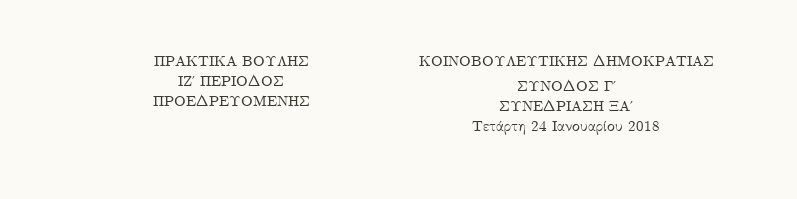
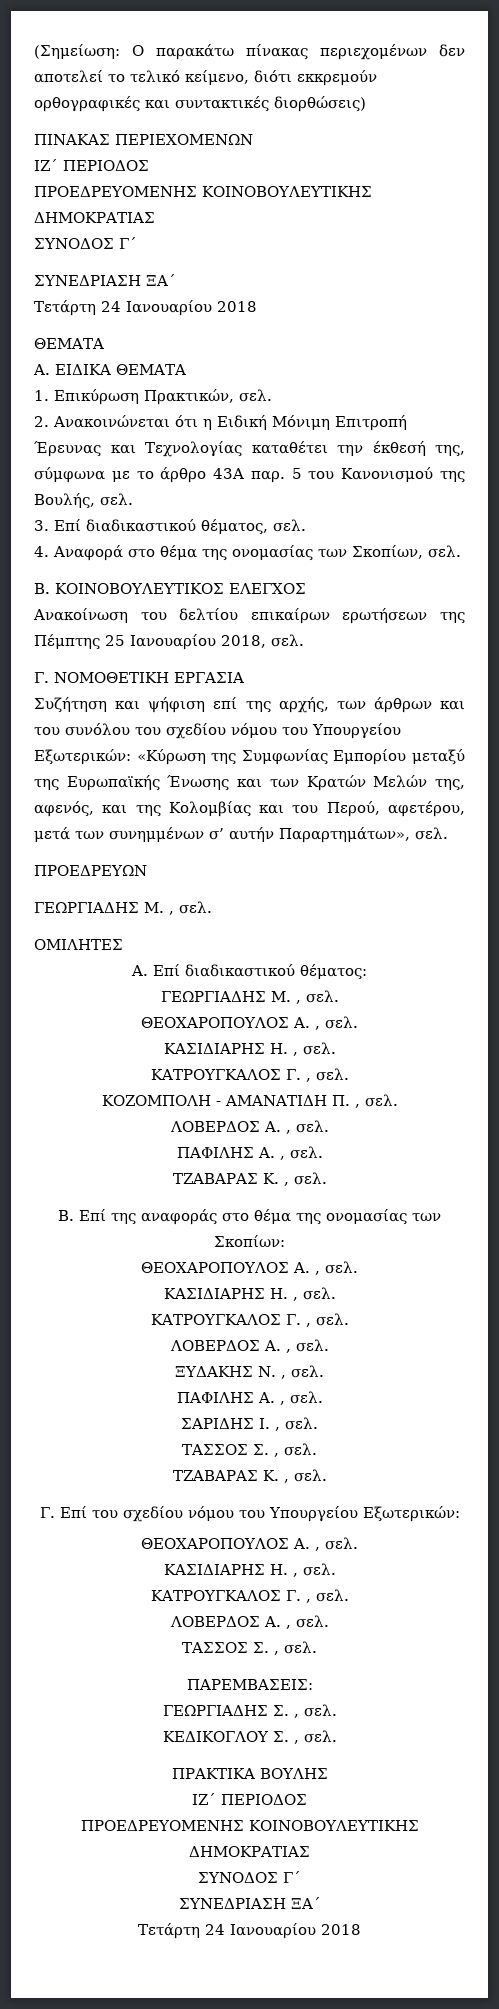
(153, 61) none -> [34,44,465,60] [34,70,377,86] [34,96,366,112] [34,134,253,145] [34,159,149,171] [34,186,372,197] [34,212,155,223] [34,237,137,249] [34,274,176,286] [34,300,257,316] [34,338,104,349] [33,364,186,375] [34,389,272,405] [34,415,407,431] [34,441,465,457] [34,467,465,483] [34,493,133,509] [34,519,306,535] [34,545,461,561] [34,583,306,594] [33,608,465,624] [34,634,304,650] [34,672,244,683] [34,697,465,713] [34,723,401,739] [34,749,465,765] [34,775,466,791] [34,801,465,817] [34,827,448,843] [34,865,147,876] [34,901,212,915] [34,939,123,950] [131,964,367,980] [160,990,339,1004] [141,1016,358,1030] [163,1042,336,1056] [150,1068,349,1082] [101,1094,398,1108] [169,1120,329,1134] [176,1146,323,1160] [172,1172,327,1186] [58,1209,441,1225] [214,1235,285,1248] [141,1261,358,1275] [163,1287,336,1301] [150,1313,349,1327] [169,1339,329,1353] [175,1365,324,1379] [176,1391,323,1405] [181,1417,318,1431] [182,1443,317,1457] [172,1469,327,1483] [39,1506,460,1522] [141,1537,358,1551] [163,1563,336,1577] [150,1589,349,1603] [169,1615,329,1629] [182,1641,317,1655] [186,1679,313,1690] [162,1704,337,1718] [162,1730,337,1744] (Σημείωση: Ο παρακάτω πίνακας περιεχομένων δεν αποτελεί το τελικό κείμενο, διότι εκκρεμούν ορθογραφικές και συντακτικές διορθώσεις) // ΠΙΝΑΚΑΣ ΠΕΡΙΕΧΟΜΕΝΩΝ // ΙΖ΄ ΠΕΡΙΟΔΟΣ // ΠΡΟΕΔΡΕΥΟΜΕΝΗΣ ΚΟΙΝΟΒΟΥΛΕΥΤΙΚΗΣ ΔΗΜΟΚΡΑΤΙΑΣ // ΣΥΝΟΔΟΣ Γ΄ // ΣΥΝΕΔΡΙΑΣΗ ΞΑ΄ // Τετάρτη 24 Ιανουαρίου 2018 // ΘΕΜΑΤΑ // Α. ΕΙΔΙΚΑ ΘΕΜΑΤΑ // 1. Επικύρωση Πρακτικών, σελ. // 2. Ανακοινώνεται ότι η Ειδική Μόνιμη Επιτροπή Έρευνας και Τεχνολογίας καταθέτει την έκθεσή της, σύμφωνα με το άρθρο 43Α παρ. 5 του Κανονισμού της Βουλής, σελ. // 3. Επί διαδικαστικού θέματος, σελ. // 4. Αναφορά στο θέμα της ονομασίας των Σκοπίων, σελ. // Β. ΚΟΙΝΟΒΟΥΛΕΥΤΙΚΟΣ ΕΛΕΓΧΟΣ // Ανακοίνωση του δελτίου επικαίρων ερωτήσεων της Πέμπτης 25 Ιανουαρίου 2018, σελ. // Γ. ΝΟΜΟΘΕΤΙΚΗ ΕΡΓΑΣΙΑ // Συζήτηση και ψήφιση επί της αρχής, των άρθρων και του συνόλου του σχεδίου νόμου του Υπουργείου Εξωτερικών: «Κύρωση της Συμφωνίας Εμπορίου μεταξύ της Ευρωπαϊκής Ένωσης και των Κρατών Μελών της, αφενός, και της Κολομβίας και του Περού, αφετέρου, μετά των συνημμένων σ’ αυτήν Παραρτημάτων», σελ. // ΠΡΟΕΔΡΕΥΩΝ // ΓΕΩΡΓΙΑΔΗΣ Μ. , σελ. // ΟΜΙΛΗΤΕΣ // Α. Επί διαδικαστικού θέματος: // ΓΕΩΡΓΙΑΔΗΣ Μ. , σελ. // ΘΕΟΧΑΡΟΠΟΥΛΟΣ Α. , σελ. // ΚΑΣΙΔΙΑΡΗΣ Η. , σελ. // ΚΑΤΡΟΥΓΚΑΛΟΣ Γ. , σελ. // ΚΟΖΟΜΠΟΛΗ - ΑΜΑΝΑΤΙΔΗ Π. , σελ. // ΛΟΒΕΡΔΟΣ Α. , σελ. // ΠΑΦΙΛΗΣ Α. , σελ. // ΤΖΑΒΑΡΑΣ Κ. , σελ. // Β. Επί της αναφοράς στο θέμα της ονομασίας των Σκοπίων: // ΘΕΟΧΑΡΟΠΟΥΛΟΣ Α. , σελ. // ΚΑΣΙΔΙΑΡΗΣ Η. , σελ. // ΚΑΤΡΟΥΓΚΑΛΟΣ Γ. , σελ. // ΛΟΒΕΡΔΟΣ Α. , σελ. // ΞΥΔΑΚΗΣ Ν. , σελ. // ΠΑΦΙΛΗΣ Α. , σελ. // ΣΑΡΙΔΗΣ Ι. , σελ. // ΤΑΣΣΟΣ Σ. , σελ. // ΤΖΑΒΑΡΑΣ Κ. , σελ. // Γ. Επί του σχεδίου νόμου του Υπουργείου Εξωτερικών: // ΘΕΟΧΑΡΟΠΟΥΛΟΣ Α. , σελ. // ΚΑΣΙΔΙΑΡΗΣ Η. , σελ. // ΚΑΤΡΟΥΓΚΑΛΟΣ Γ. , σελ. // ΛΟΒΕΡΔΟΣ Α. , σελ. // ΤΑΣΣΟΣ Σ. , σελ. // ΠΑΡΕΜΒΑΣΕΙΣ: // ΓΕΩΡΓΙΑΔΗΣ Σ. , σελ. // ΚΕΔΙΚΟΓΛΟΥ Σ. , σελ. //

